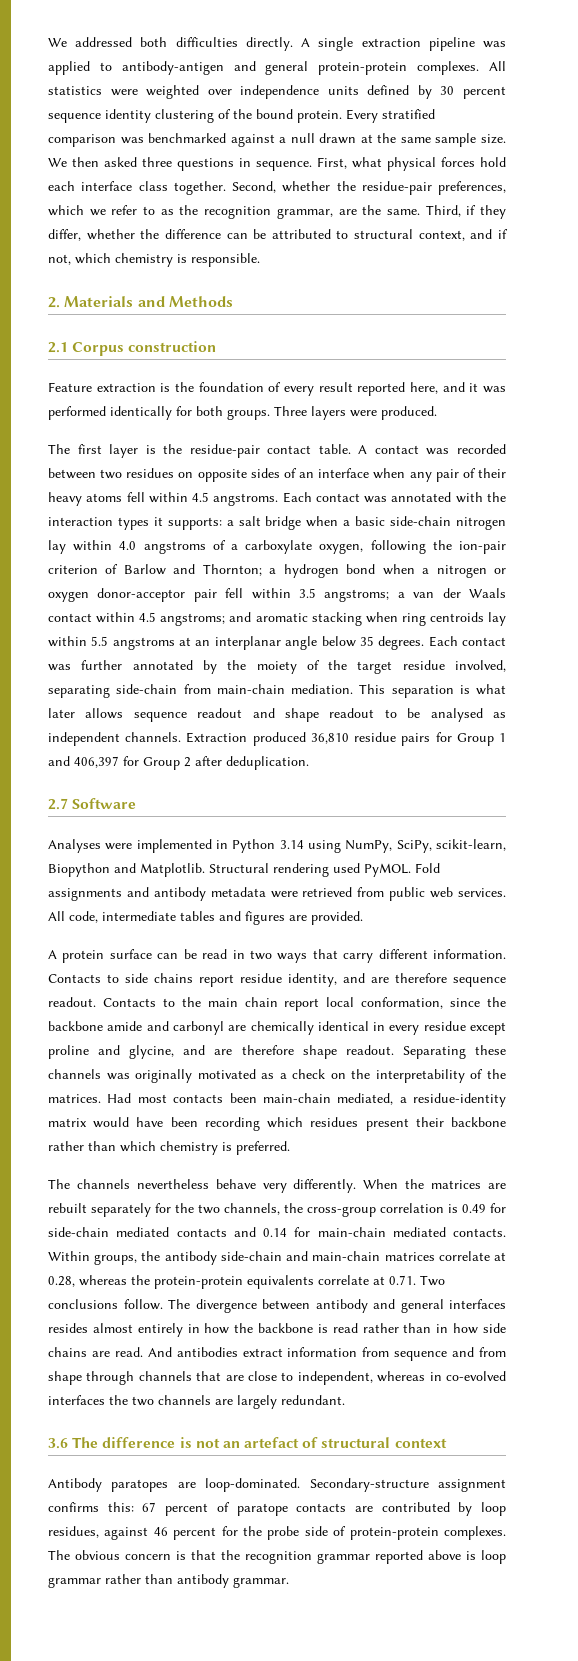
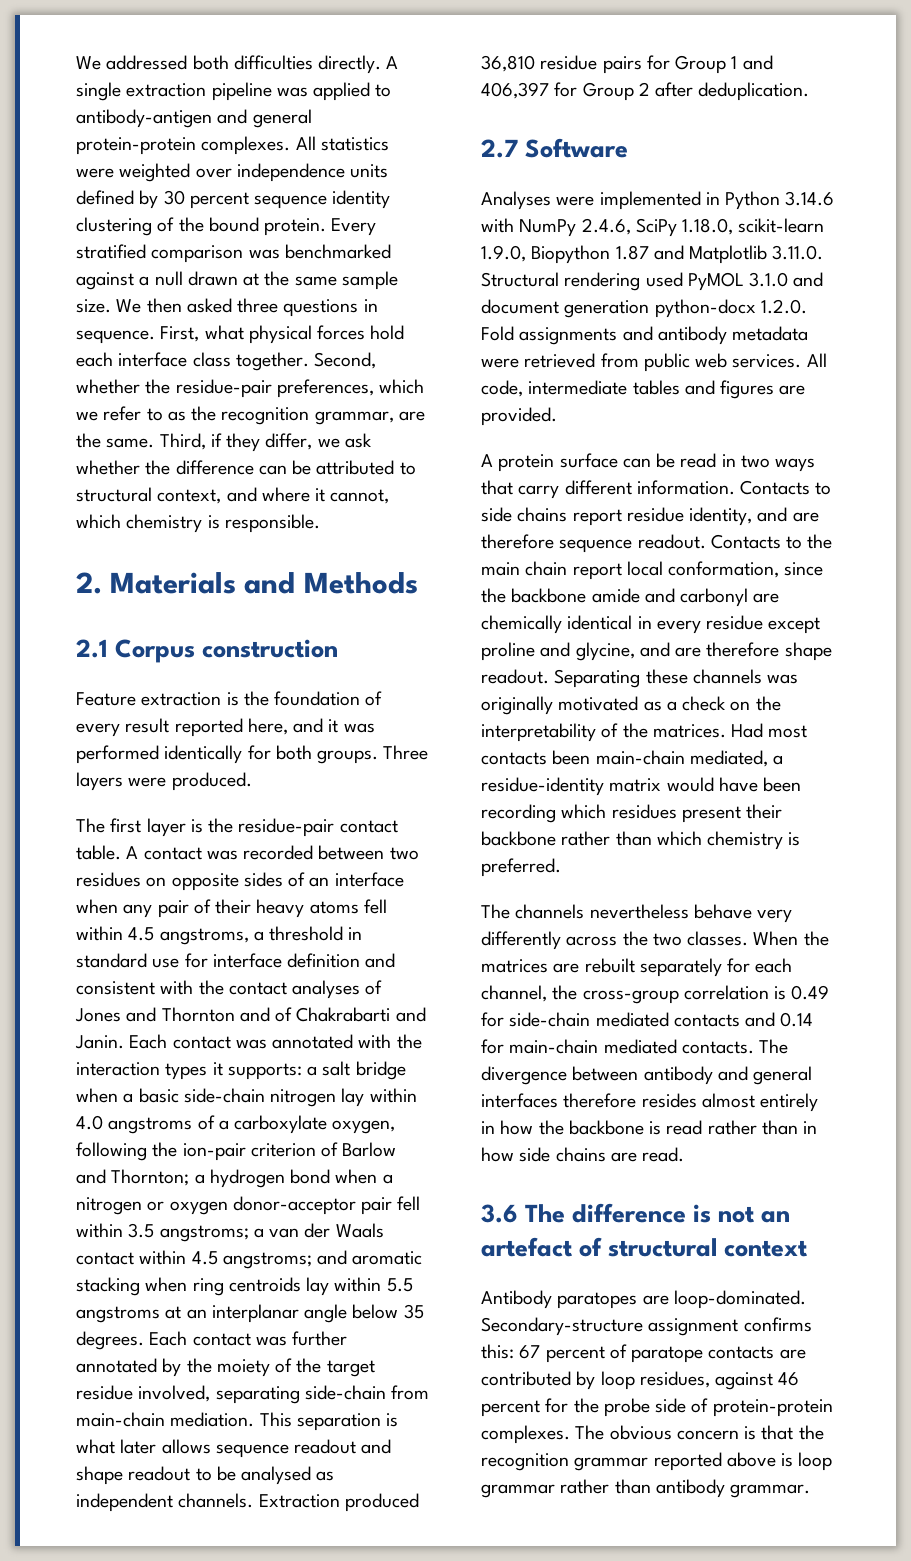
(81, 235) none -> [317,433,372,448] we ask
[497,229,508,239] [48,254,71,265] if not, -> [261,487,390,504] where it cannot,
[213,493,279,506] angstroms. -> [159,926,363,945] [76,953,396,968] [76,980,383,999] [75,1007,426,1022] [75,1035,124,1049] angstroms, a threshold in standard use for interface definition and consistent with the contact analyses of Jones and Thornton and of Chakrabarti and Janin.
[279,839,506,853] [48,863,411,877] 3.14 using NumPy, SciPy, scikit-learn, Biopython and Matplotlib. Structural rendering used PyMOL. -> [785,191,835,206] [481,218,825,237] [481,245,824,264] [481,272,824,291] [481,299,807,318] 3.14.6 with NumPy 2.4.6, SciPy 1.18.0, scikit-learn 1.9.0, Biopython 1.87 and Matplotlib 3.11.0. Structural rendering used PyMOL 3.1.0 and document generation python-docx 1.2.0.
[293,1179,357,1193] differently. -> [481,931,749,950] differently across the two classes.
[175,1203,280,1215] the two channels, -> [755,958,793,973] [481,985,547,1002] each channel,
[48,1251,507,1265] [48,1275,445,1289] [48,1299,163,1310] Within groups, the antibody side-chain and main-chain matrices correlate at 0.28, whereas the protein-protein equivalents correlate at 0.71. Two conclusions follow. -> (754, 1047) none
(506, 1304) none -> [563,1093,637,1108] therefore
[147,1347,506,1361] [48,1371,506,1385] [48,1395,345,1409] And antibodies extract information from sequence and from shape through channels that are close to independent, whereas in co-evolved interfaces the two channels are largely redundant. -> (685, 1154) none

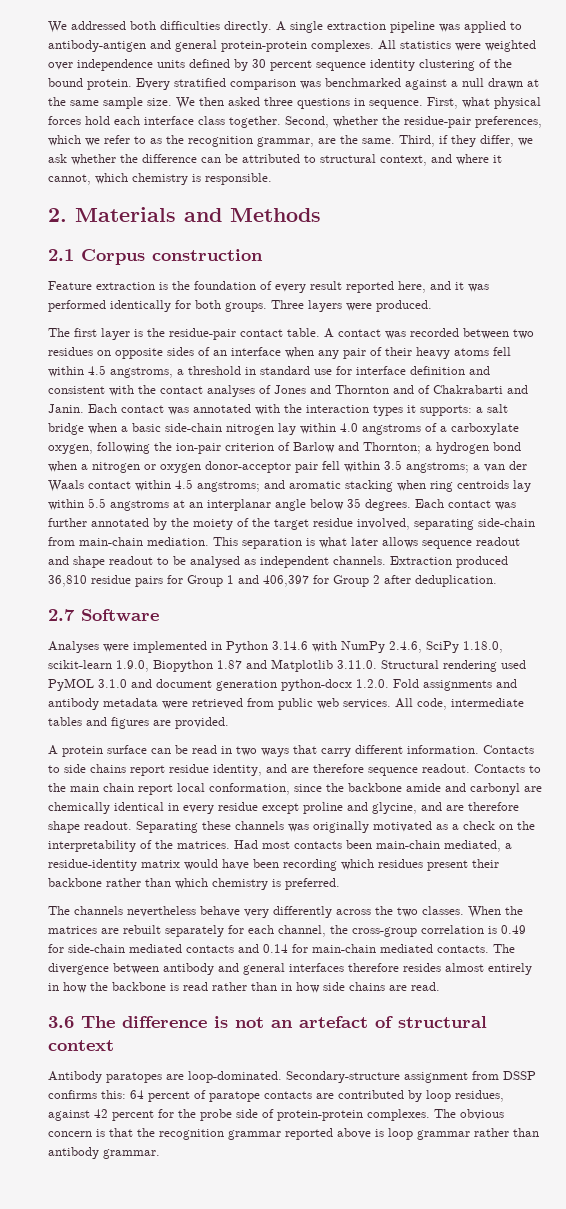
(739, 1327) none -> [472,1071,536,1080] from DSSP
[519,1345,541,1359] 67 -> [130,1090,144,1099] 64
[778,1372,800,1386] 46 -> [94,1109,108,1118] 42

